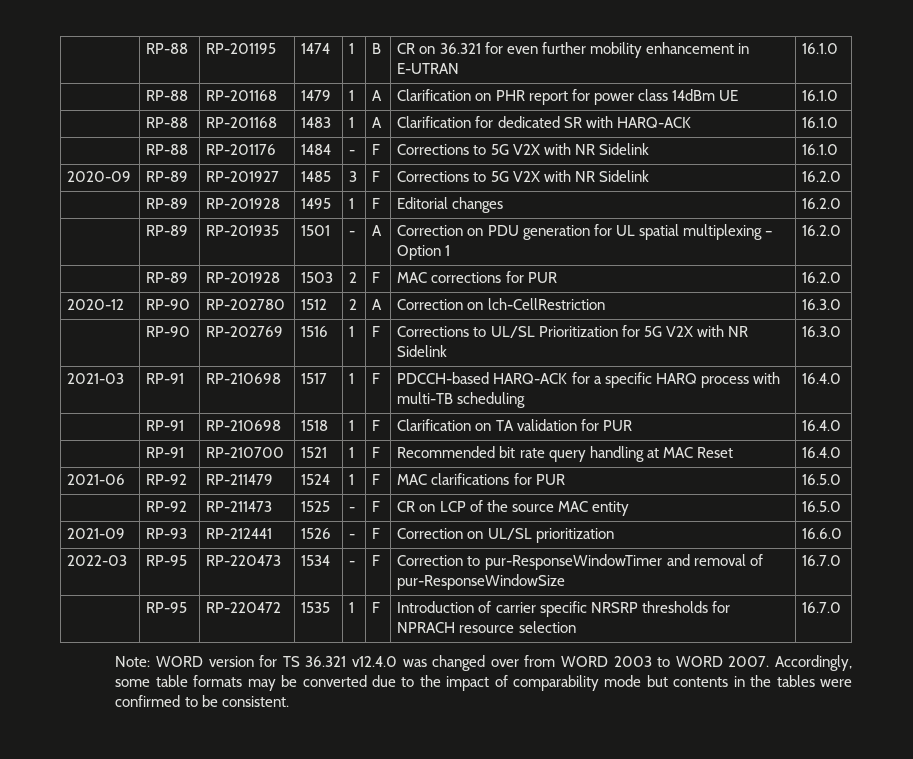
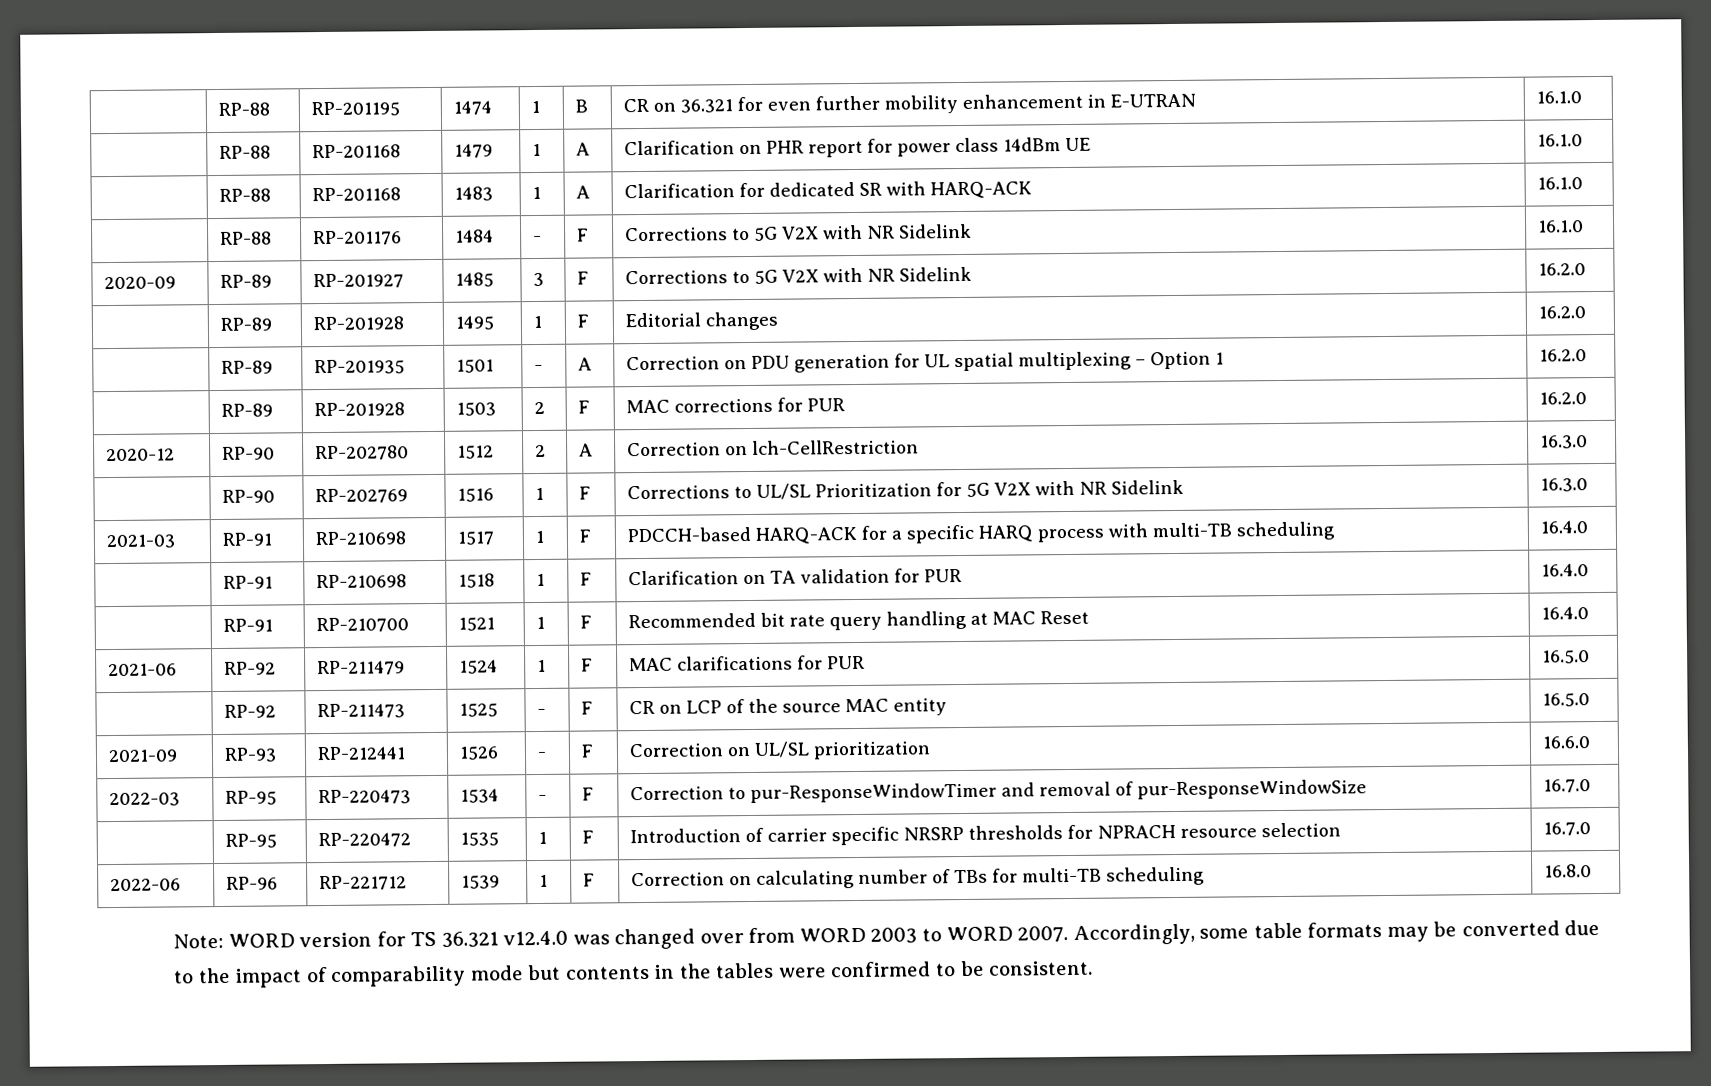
(842, 607) none -> [110,878,182,892] [226,876,279,890] [319,875,408,891] [461,875,501,889] [539,874,549,887] [583,873,596,887] [631,866,1206,889] [1544,864,1593,878] // 2022-06 | RP-96 | RP-221712 | 1539 | 1 | F | Correction on calculating number of TBs for multi-TB scheduling | 16.8.0

